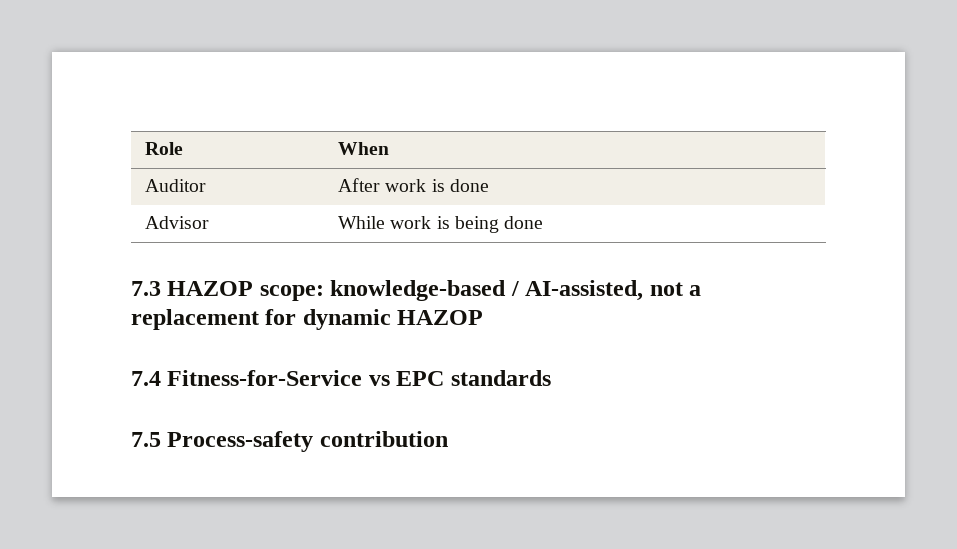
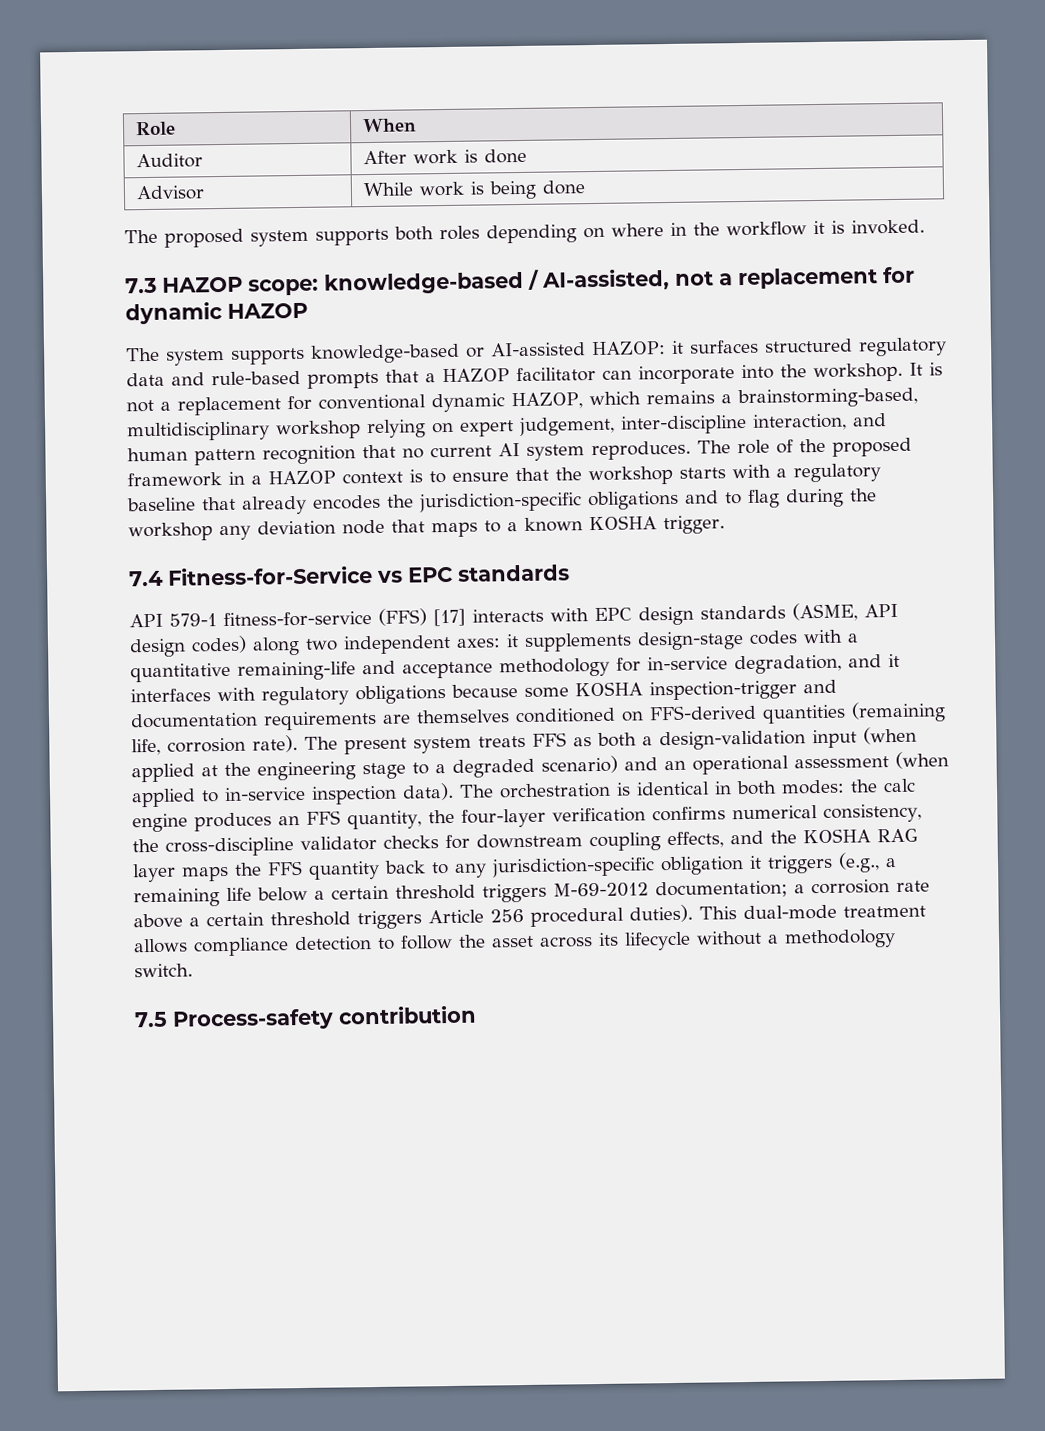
(544, 222) none -> [124,219,925,248] // The proposed system supports both roles depending on where in the workflow it is invoked.
(484, 317) none -> [126,337,947,366] [126,362,943,389] [126,387,918,416] [127,413,887,442] [127,437,912,466] [127,463,881,488] [127,488,877,515] [128,515,725,542] // The system supports knowledge-based or AI-assisted HAZOP: it surfaces structured regulatory data and rule-based prompts that a HAZOP facilitator can incorporate into the workshop. It is not a replacement for conventional dynamic HAZOP, which remains a brainstorming-based, multidisciplinary workshop relying on expert judgement, inter-discipline interaction, and human pattern recognition that no current AI system reproduces. The role of the proposed framework in a HAZOP context is to ensure that the workshop starts with a regulatory baseline that already encodes the jurisdiction-specific obligations and to flag during the workshop any deviation node that maps to a known KOSHA trigger.
(551, 378) none -> [129,602,898,628] [129,629,859,658] [130,653,900,683] [130,679,837,706] [130,701,946,731] [131,726,917,756] [131,751,949,783] [131,778,916,808] [132,803,922,833] [132,828,918,857] [132,852,897,883] [133,879,930,908] [133,904,926,930] [133,929,896,957] [134,963,193,978] // API 579-1 fitness-for-service (FFS) [17] interacts with EPC design standards (ASME, API design codes) along two independent axes: it supplements design-stage codes with a quantitative remaining-life and acceptance methodology for in-service degradation, and it interfaces with regulatory obligations because some KOSHA inspection-trigger and documentation requirements are themselves conditioned on FFS-derived quantities (remaining life, corrosion rate). The present system treats FFS as both a design-validation input (when applied at the engineering stage to a degraded scenario) and an operational assessment (when applied to in-service inspection data). The orchestration is identical in both modes: the calc engine produces an FFS quantity, the four-layer verification confirms numerical consistency, the cross-discipline validator checks for downstream coupling effects, and the KOSHA RAG layer maps the FFS quantity back to any jurisdiction-specific obligation it triggers (e.g., a remaining life below a certain threshold triggers M-69-2012 documentation; a corrosion rate above a certain threshold triggers Article 256 procedural duties). This dual-mode treatment allows compliance detection to follow the asset across its lifecycle without a methodology switch.

